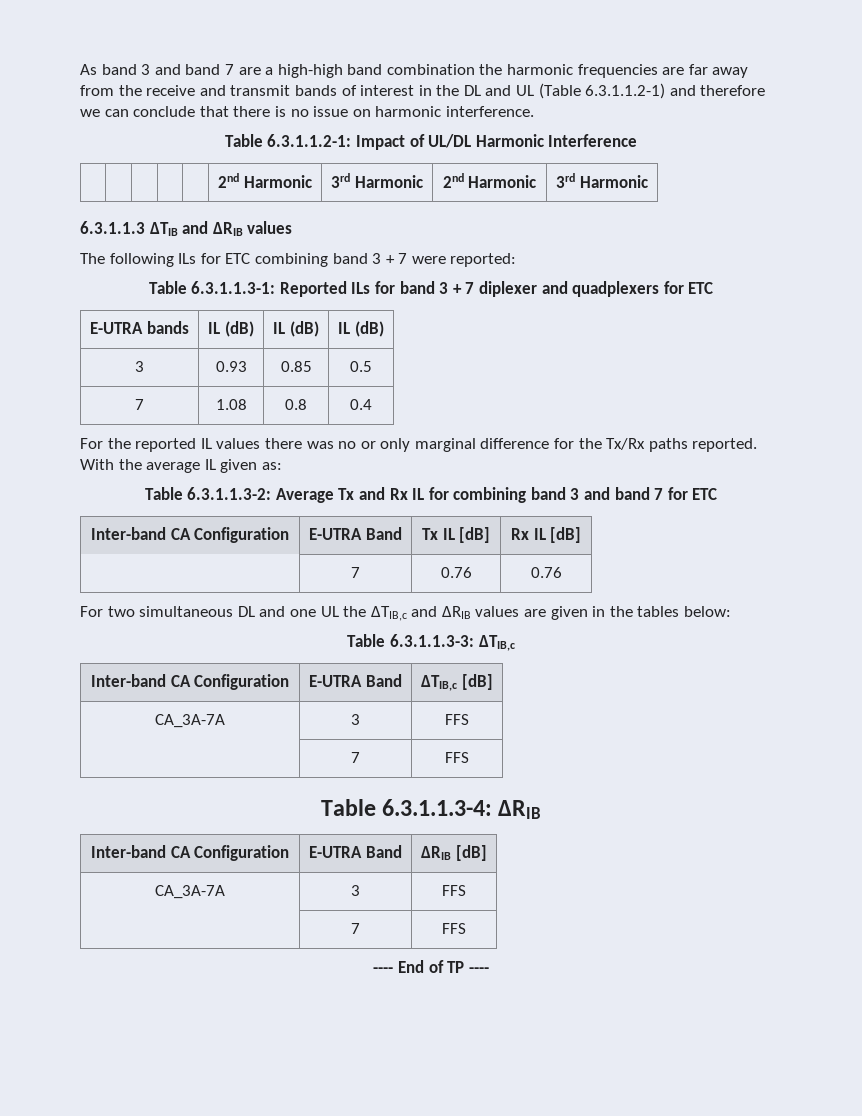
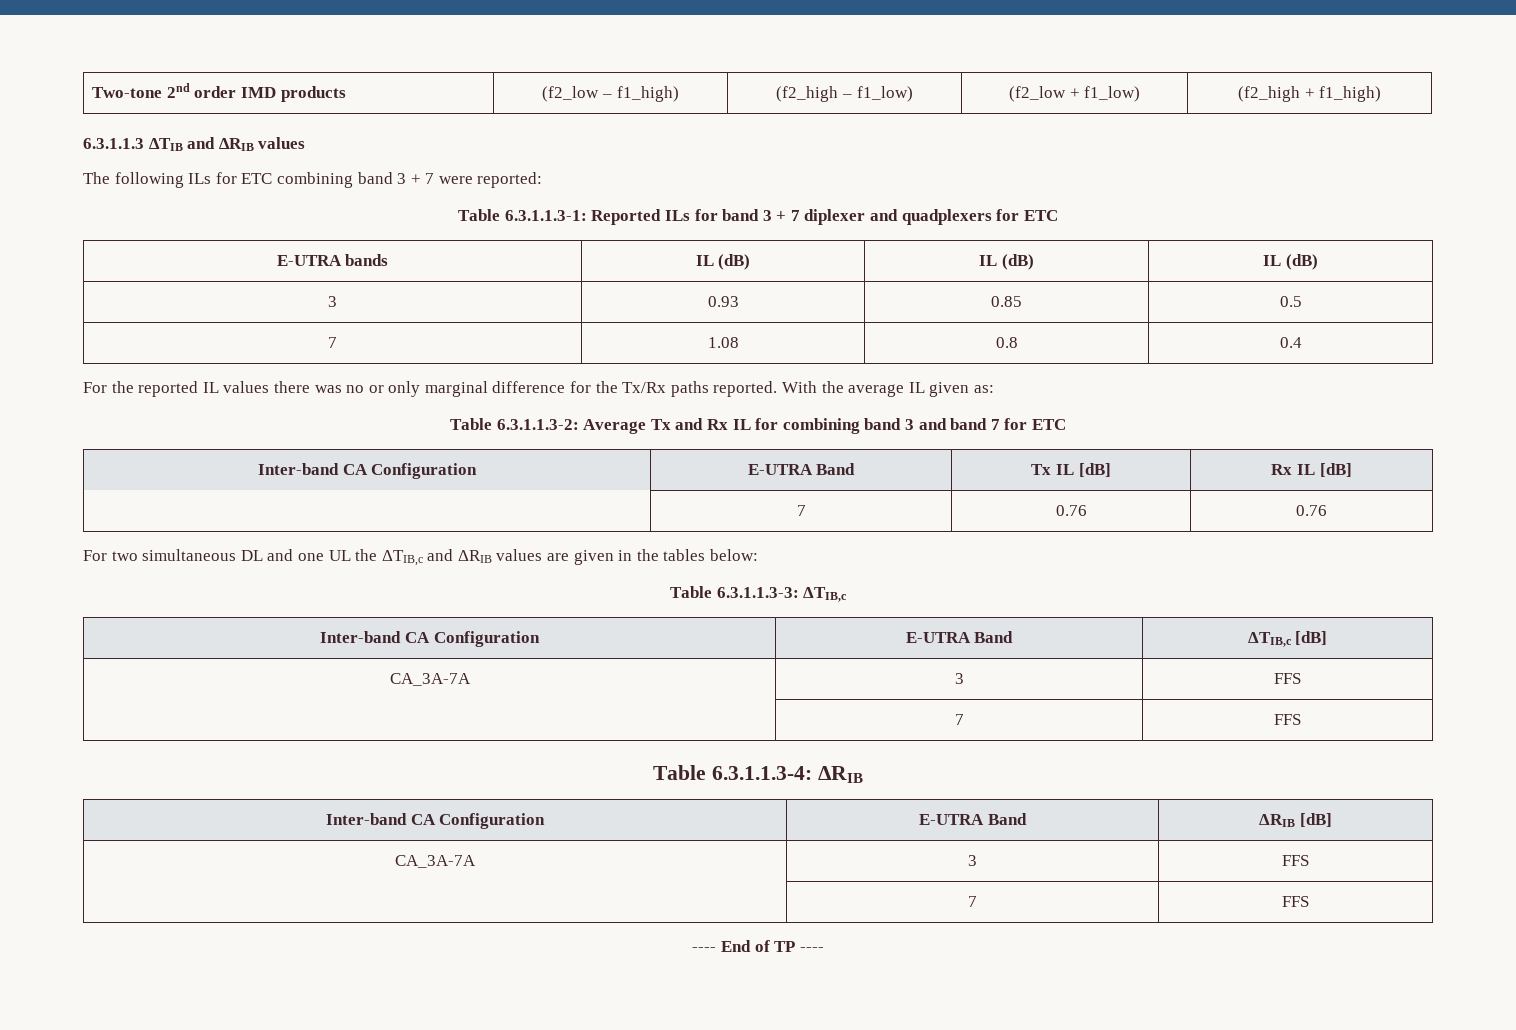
[80,64,749,78] [80,83,766,99] [80,106,534,117] [224,134,638,150] [218,173,312,188] [331,173,423,188] [442,173,537,188] [556,173,648,188] As band 3 and band 7 are a high-high band combination the harmonic frequencies are far away from the receive and transmit bands of interest in the DL and UL (Table 6.3.1.1.2-1) and therefore we can conclude that there is no issue on harmonic interference. // Table 6.3.1.1.2-1: Impact of UL/DL Harmonic Interference // | | | | | 2nd Harmonic | 3rd Harmonic | 2nd Harmonic | 3rd Harmonic -> [92,83,346,102] [542,86,679,102] [776,86,913,102] [1008,86,1141,102] [1237,86,1382,102] Two-tone 2nd order IMD products | (f2_low – f1_high) | (f2_high – f1_low) | (f2_low + f1_low) | (f2_high + f1_high)

